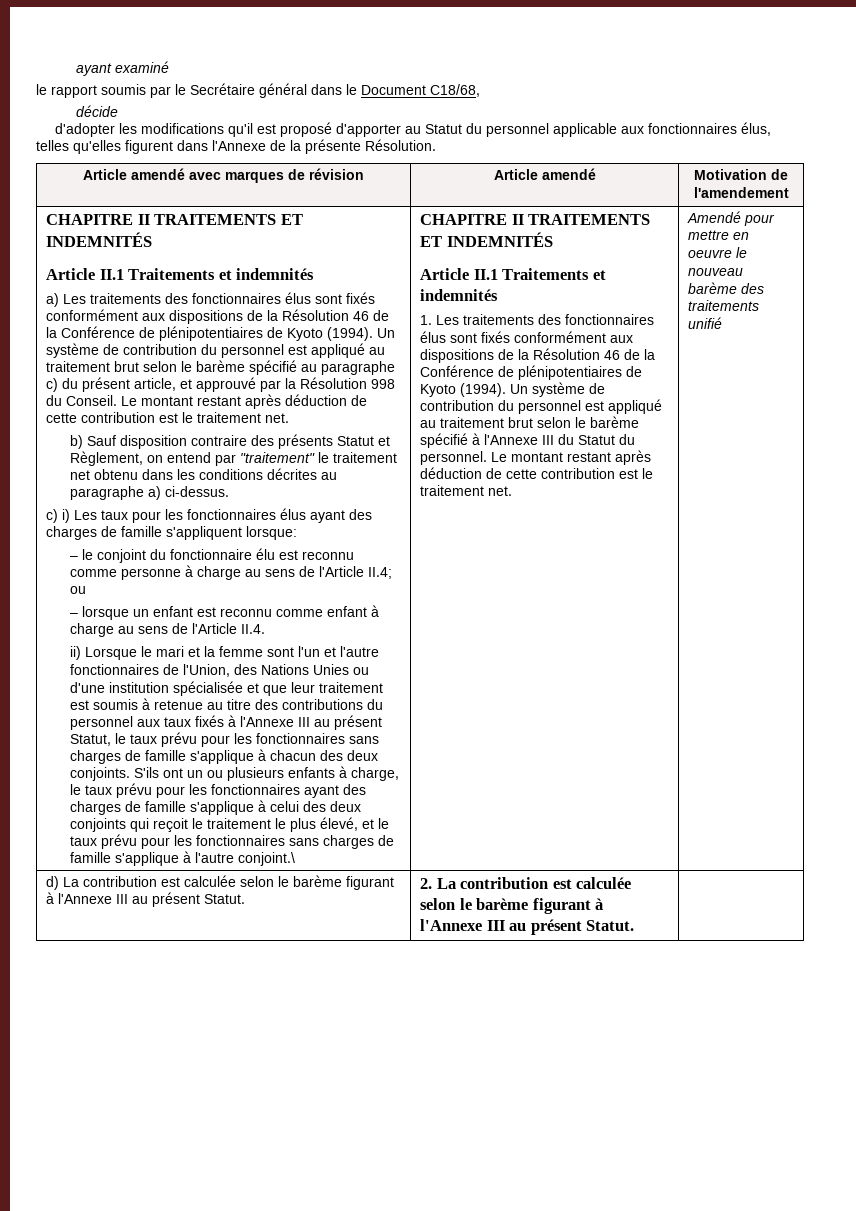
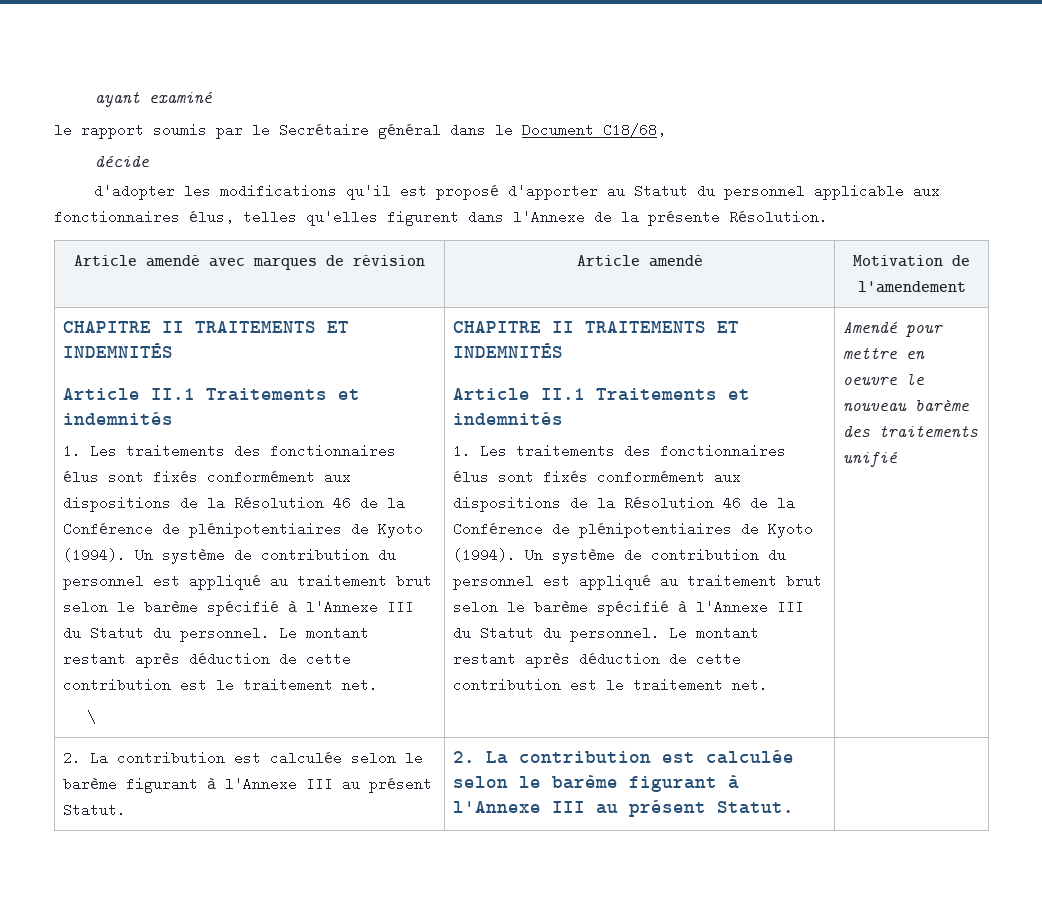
[46,293,60,307] a) -> [62,444,81,458] 1.
[301,361,396,375] [46,377,396,392] [46,395,118,406] au paragraphe c) du présent article, et approuvé par la Résolution 998 du Conseil. -> [287,600,414,614] [62,626,270,642] à l'Annexe III du Statut du personnel.
[70,434,391,449] [70,451,398,466] [70,468,338,480] [70,486,230,500] [46,508,373,523] [46,526,298,540] [70,548,355,563] [70,565,393,580] [70,586,87,594] [70,605,380,620] [70,623,266,637] [70,646,380,660] [70,664,370,677] [70,681,384,696] [70,698,384,710] [70,715,383,730] [70,732,380,747] [70,749,379,764] [70,766,400,781] [70,783,367,798] [70,800,362,815] [70,817,390,832] [70,834,395,849] [70,851,296,866] b) Sauf disposition contraire des présents Statut et Règlement, on entend par "traitement" le traitement net obtenu dans les conditions décrites au paragraphe a) ci-dessus. // c) i) Les taux pour les fonctionnaires élus ayant des charges de famille s'appliquent lorsque: // – le conjoint du fonctionnaire élu est reconnu comme personne à charge au sens de l'Article II.4; ou // – lorsque un enfant est reconnu comme enfant à charge au sens de l'Article II.4. // ii) Lorsque le mari et la femme sont l'un et l'autre fonctionnaires de l'Union, des Nations Unies ou d'une institution spécialisée et que leur traitement est soumis à retenue au titre des contributions du personnel aux taux fixés à l'Annexe III au présent Statut, le taux prévu pour les fonctionnaires sans charges de famille s'applique à chacun des deux conjoints. S'ils ont un ou plusieurs enfants à charge, le taux prévu pour les fonctionnaires ayant des charges de famille s'applique à celui des deux conjoints qui reçoit le traitement le plus élevé, et le taux prévu pour les fonctionnaires sans charges de famille s'applique à l'autre conjoint.\ -> [87,710,97,724] \
[46,876,60,890] d) -> [62,751,81,765] 2.

